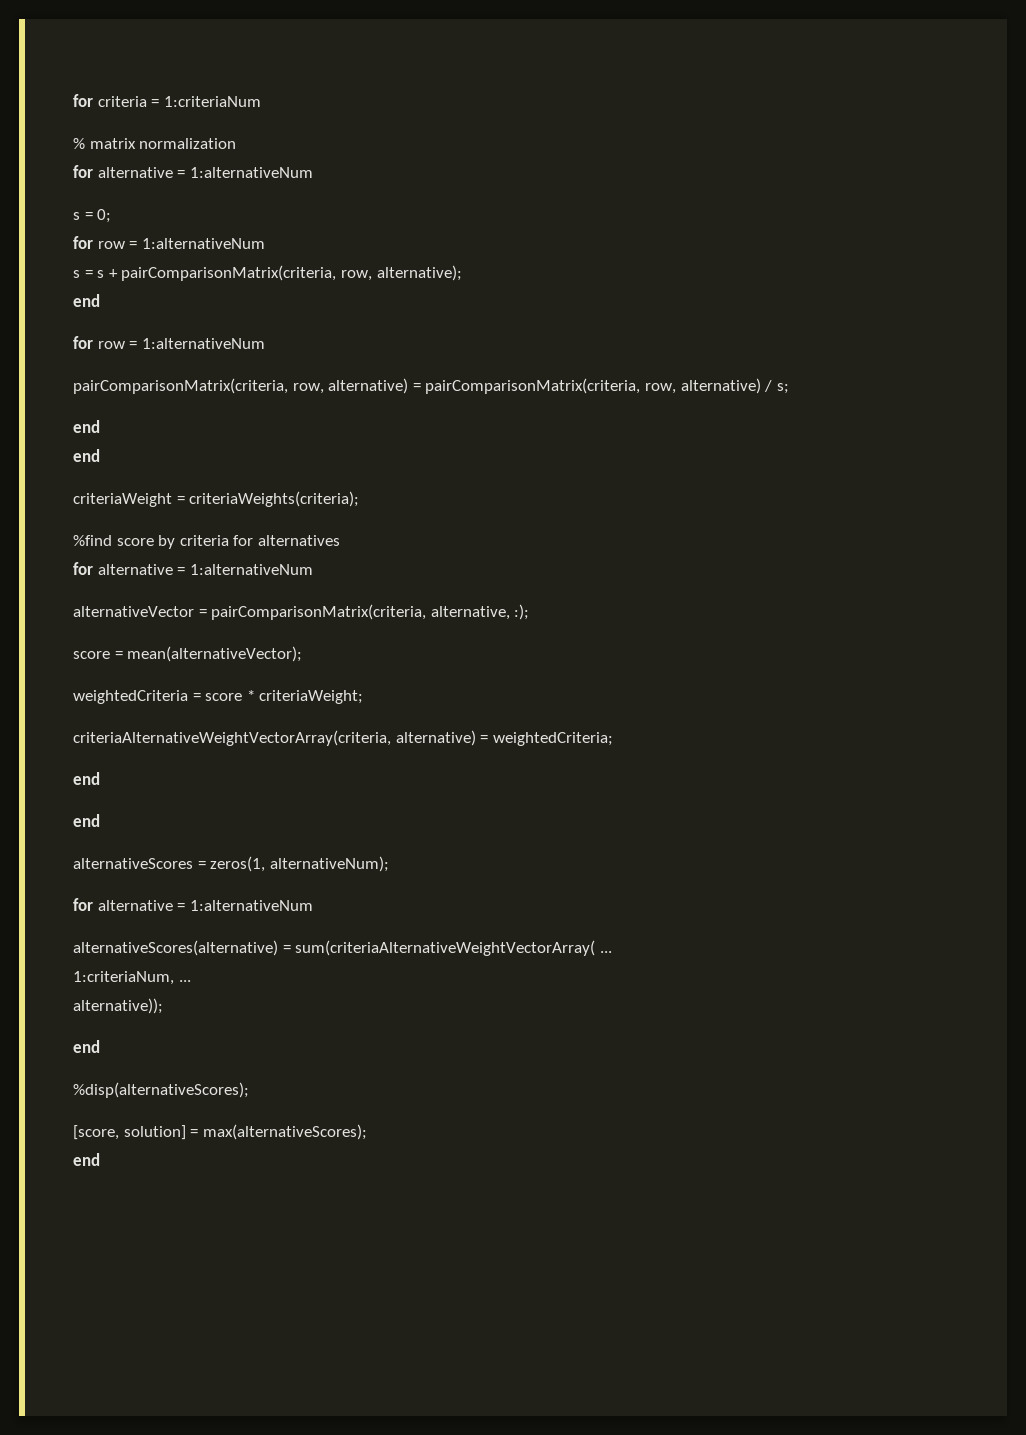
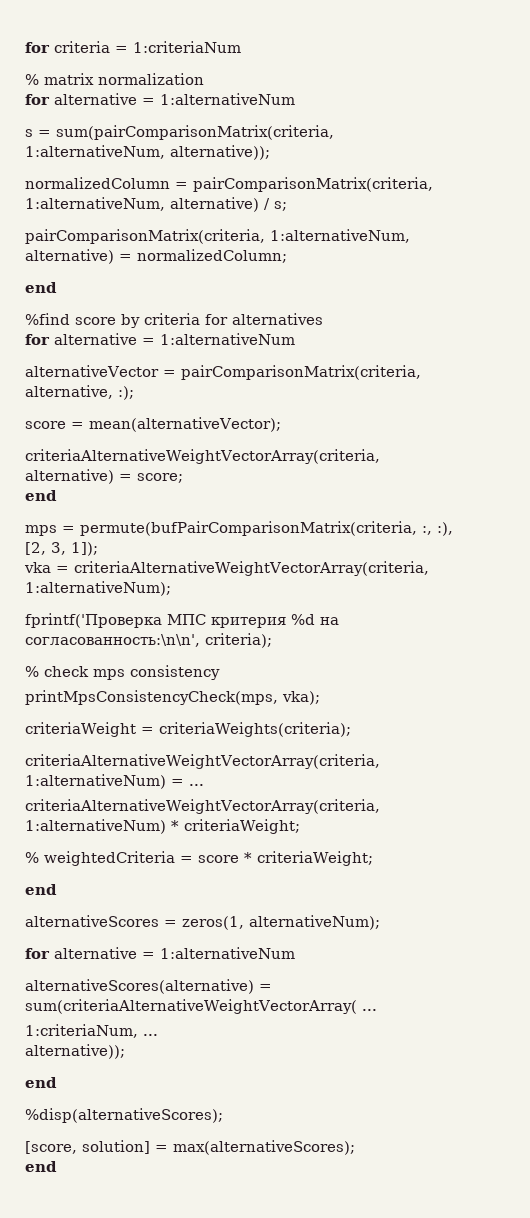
[97,209,112,223] [73,236,265,249] [73,265,462,281] [73,294,100,307] [73,336,265,349] [73,378,676,394] 0; // for row = 1:alternativeNum // s = s + pairComparisonMatrix(criteria, row, alternative); // end // for row = 1:alternativeNum // pairComparisonMatrix(criteria, row, alternative) = pairComparisonMatrix(criteria, row, -> [56,125,334,140] [25,145,270,160] [25,177,433,192] [25,197,165,211] sum(pairComparisonMatrix(criteria, 1:alternativeNum, alternative)); // normalizedColumn = pairComparisonMatrix(criteria, 1:alternativeNum,
[73,420,100,433] [73,449,100,462] [73,491,360,507] end // end // criteriaWeight = criteriaWeights(criteria); -> [25,229,410,244] [25,249,287,264] [25,282,57,293] pairComparisonMatrix(criteria, 1:alternativeNum, alternative) = normalizedColumn; // end
(303, 654) none -> [25,449,380,464] [25,469,183,484] [25,490,57,501] [25,521,453,536] [25,542,98,556] [24,561,429,576] [25,581,171,596] [25,613,339,628] [25,633,272,648] [25,665,220,680] [25,690,320,705] [25,722,351,737] [25,754,380,769] [25,774,204,789] [25,799,380,814] [25,819,300,834] [25,852,39,863] criteriaAlternativeWeightVectorArray(criteria, alternative) = score; // end // mps = permute(bufPairComparisonMatrix(criteria, :, :), [2, 3, 1]); // vka = criteriaAlternativeWeightVectorArray(criteria, 1:alternativeNum); // fprintf('Проверка МПС критерия %d на согласованность:\n\n', criteria); // % check mps consistency // printMpsConsistencyCheck(mps, vka); // criteriaWeight = criteriaWeights(criteria); // criteriaAlternativeWeightVectorArray(criteria, 1:alternativeNum) = ... // criteriaAlternativeWeightVectorArray(criteria, 1:alternativeNum) * criteriaWeight; // %
[73,730,613,746] [73,772,100,785] // criteriaAlternativeWeightVectorArray(criteria, alternative) = weightedCriteria; // end -> (373, 858) none

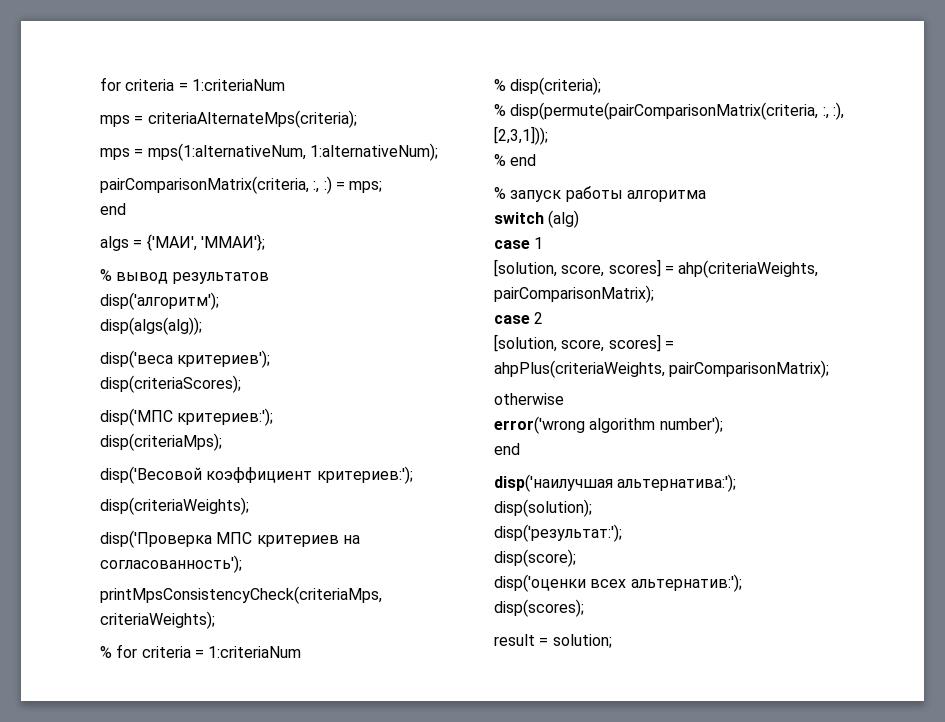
[25,41,241,53] [25,73,204,85] [25,93,295,105] [25,125,334,140] [25,145,270,160] [25,177,433,192] [25,197,287,212] [25,229,410,244] [25,249,287,264] [25,282,57,293] [25,313,323,328] [25,333,295,345] [25,365,421,380] [25,385,134,400] [25,417,281,432] [25,449,380,464] [25,469,183,484] [25,490,57,501] [25,521,453,536] [25,542,98,556] [24,561,429,576] [25,581,171,596] [25,613,339,628] [25,633,272,648] [25,665,220,680] [25,690,320,705] [25,722,351,737] [25,754,380,769] [25,774,204,789] [25,799,380,814] [25,819,300,834] [25,851,373,866] [25,884,57,895] [25,915,380,930] [25,947,295,959] [25,979,272,994] [25,999,377,1014] [25,1024,158,1038] [25,1044,125,1059] [25,1077,57,1088] [25,1108,223,1123] [25,1140,355,1155] [25,1161,57,1172] for criteria = 1:criteriaNum // % matrix normalization // for alternative = 1:alternativeNum // s = sum(pairComparisonMatrix(criteria, 1:alternativeNum, alternative)); // normalizedColumn = pairComparisonMatrix(criteria, 1:alternativeNum, alternative) / s; // pairComparisonMatrix(criteria, 1:alternativeNum, alternative) = normalizedColumn; // end // %find score by criteria for alternatives // for alternative = 1:alternativeNum // alternativeVector = pairComparisonMatrix(criteria, alternative, :); // score = mean(alternativeVector); // criteriaAlternativeWeightVectorArray(criteria, alternative) = score; // end // mps = permute(bufPairComparisonMatrix(criteria, :, :), [2, 3, 1]); // vka = criteriaAlternativeWeightVectorArray(criteria, 1:alternativeNum); // fprintf('Проверка МПС критерия %d на согласованность:\n\n', criteria); // % check mps consistency // printMpsConsistencyCheck(mps, vka); // criteriaWeight = criteriaWeights(criteria); // criteriaAlternativeWeightVectorArray(criteria, 1:alternativeNum) = ... // criteriaAlternativeWeightVectorArray(criteria, 1:alternativeNum) * criteriaWeight; // % weightedCriteria = score * criteriaWeight; // end // alternativeScores = zeros(1, alternativeNum); // for alternative = 1:alternativeNum // alternativeScores(alternative) = sum(criteriaAlternativeWeightVectorArray( ... // 1:criteriaNum, ... // alternative)); // end // %disp(alternativeScores); // [score, solution] = max(alternativeScores); // end -> [100,77,285,91] [100,110,357,128] [100,143,438,161] [100,176,383,194] [100,203,126,215] [100,234,265,251] [100,269,269,284] [100,292,219,310] [100,317,202,335] [100,350,271,368] [100,375,241,393] [100,408,274,426] [100,433,222,451] [100,466,413,484] [100,497,249,515] [100,530,360,548] [100,555,242,573] [100,586,382,604] [100,611,215,629] [100,644,302,658] [494,77,602,95] [494,102,844,120] [494,126,548,145] [494,154,537,166] [494,186,706,202] [494,210,580,228] [494,237,544,249] [494,259,819,278] [494,285,654,303] [494,312,544,324] [494,334,674,352] [494,360,830,378] [494,393,564,405] [494,416,723,434] [494,443,520,455] [494,474,737,492] [494,499,592,517] [494,524,622,542] [494,549,576,567] [494,574,742,592] [494,599,584,617] [494,634,612,648] for criteria = 1:criteriaNum // mps = criteriaAlternateMps(criteria); // mps = mps(1:alternativeNum, 1:alternativeNum); // pairComparisonMatrix(criteria, :, :) = mps; // end // algs = {'МАИ', 'ММАИ'}; // % вывод результатов // disp('алгоритм'); // disp(algs(alg)); // disp('веса критериев'); // disp(criteriaScores); // disp('МПС критериев:'); // disp(criteriaMps); // disp('Весовой коэффициент критериев:'); // disp(criteriaWeights); // disp('Проверка МПС критериев на согласованность'); // printMpsConsistencyCheck(criteriaMps, criteriaWeights); // % for criteria = 1:criteriaNum // % disp(criteria); // % disp(permute(pairComparisonMatrix(criteria, :, :), [2,3,1])); // % end // % запуск работы алгоритма // switch (alg) // case 1 // [solution, score, scores] = ahp(criteriaWeights, pairComparisonMatrix); // case 2 // [solution, score, scores] = ahpPlus(criteriaWeights, pairComparisonMatrix); // otherwise // error('wrong algorithm number'); // end // disp('наилучшая альтернатива:'); // disp(solution); // disp('результат:'); // disp(score); // disp('оценки всех альтернатив:'); // disp(scores); // result = solution;

